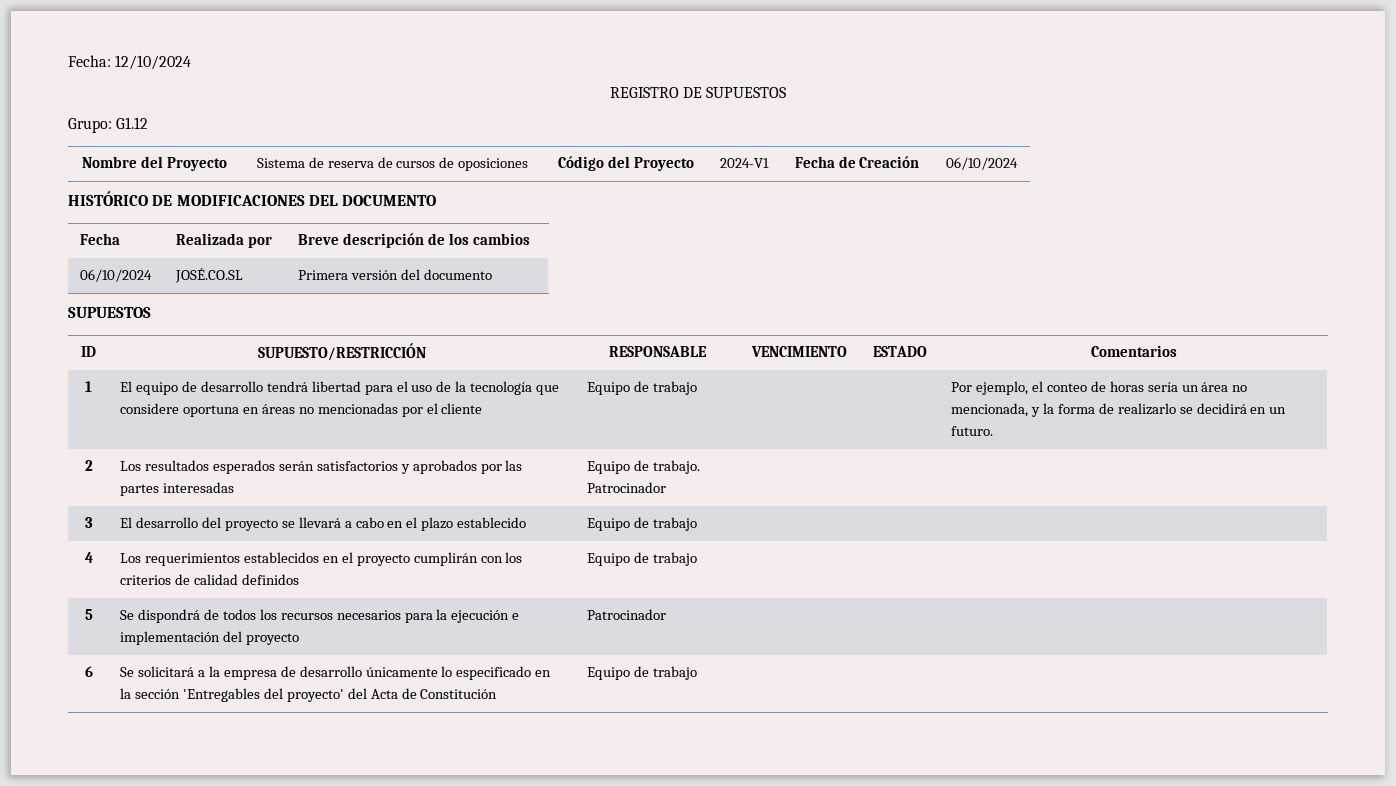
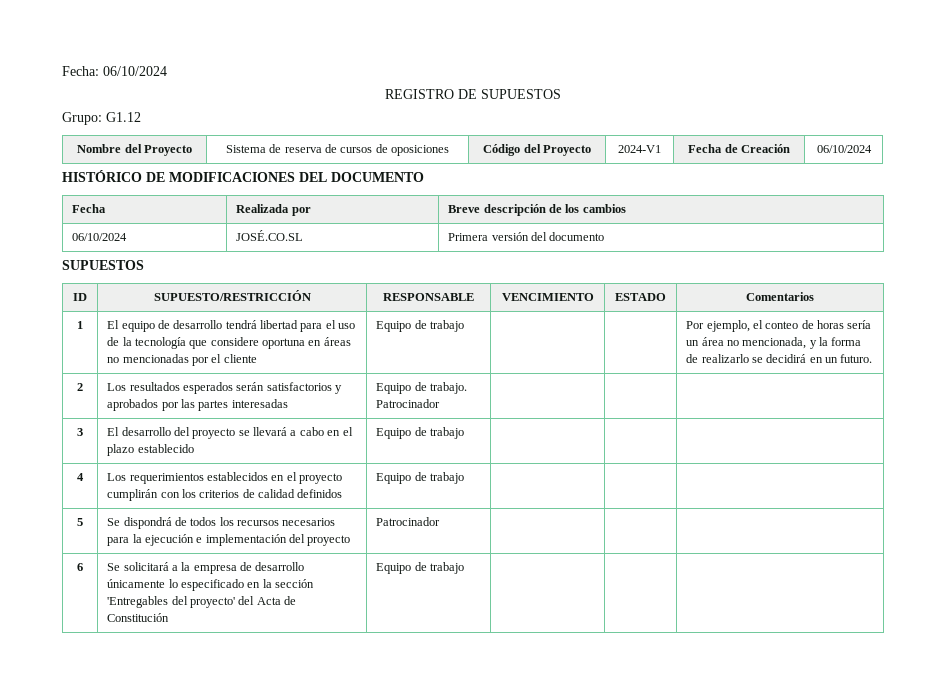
[115,55,192,70] 12/10/2024 -> [103,66,167,76] 06/10/2024

